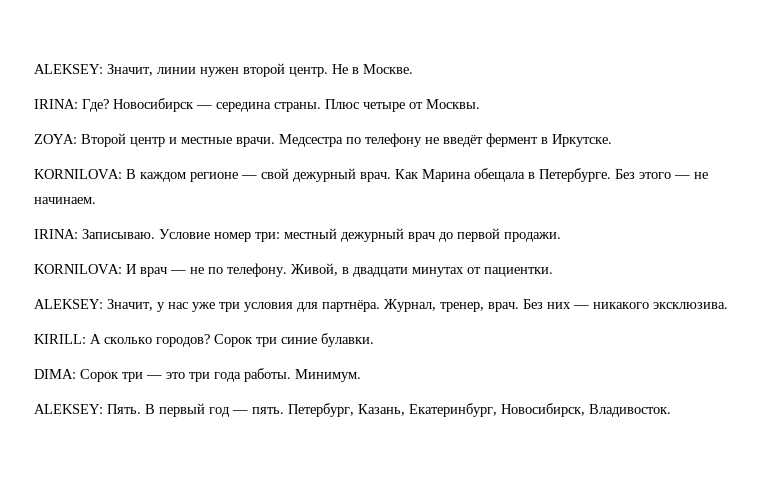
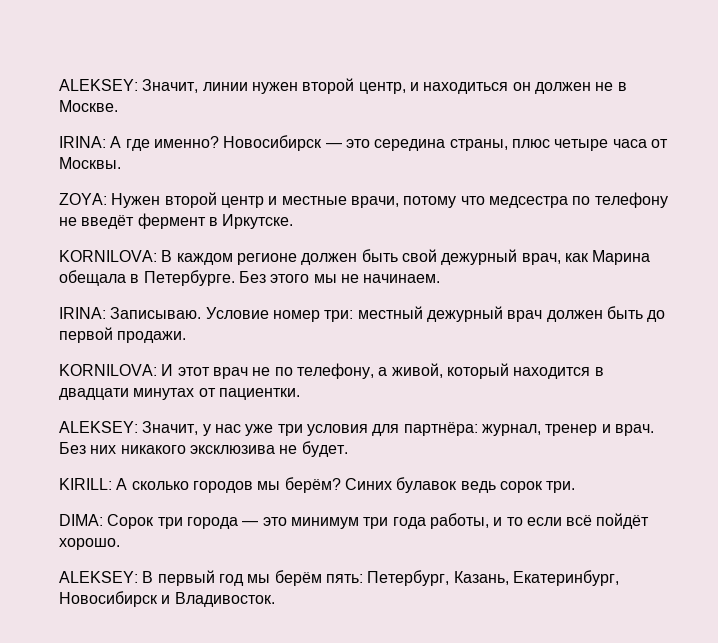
[289,64,413,77] [34,98,405,112] центр. Не в Москве. // IRINA: Где? Новосибирск — середина страны. Плюс четыре -> [358,82,627,94] [59,100,118,112] [59,135,647,151] центр, и находиться он должен не в Москве. // IRINA: А где именно? Новосибирск — это середина страны, плюс четыре часа
[81,133,126,147] Второй -> [111,192,217,208] Нужен второй
[236,134,343,147] врачи. Медсестра -> [350,196,568,208] врачи, потому что медсестра
[241,168,419,182] — свой дежурный врач. Как -> [301,249,589,265] должен быть свой дежурный врач, как
[674,175,690,179] — -> [313,274,337,283] мы
(435, 237) none -> [546,306,643,322] должен быть
[140,263,338,277] врач — не по телефону. Живой, -> [177,363,591,379] этот врач не по телефону, а живой, который находится
[322,299,728,312] [34,333,374,347] партнёра. Журнал, тренер, врач. Без них — никакого эксклюзива. // KIRILL: А сколько городов? Сорок три синие булавки. -> [403,422,654,436] [59,441,348,457] [59,477,576,493] партнёра: журнал, тренер и врач. Без них никакого эксклюзива не будет. // KIRILL: А сколько городов мы берём? Синих булавок ведь сорок три.
[146,372,185,379] — это -> [186,517,359,529] города — это минимум
[244,368,361,382] [34,404,141,414] работы. Минимум. // ALEKSEY: Пять. -> [429,513,650,529] [59,538,120,550] [59,571,138,583] работы, и то если всё пойдёт хорошо. // ALEKSEY:
[232,407,284,414] — пять. -> [247,570,363,586] мы берём пять:
[501,403,585,417] Новосибирск, -> [59,591,171,607] Новосибирск и

